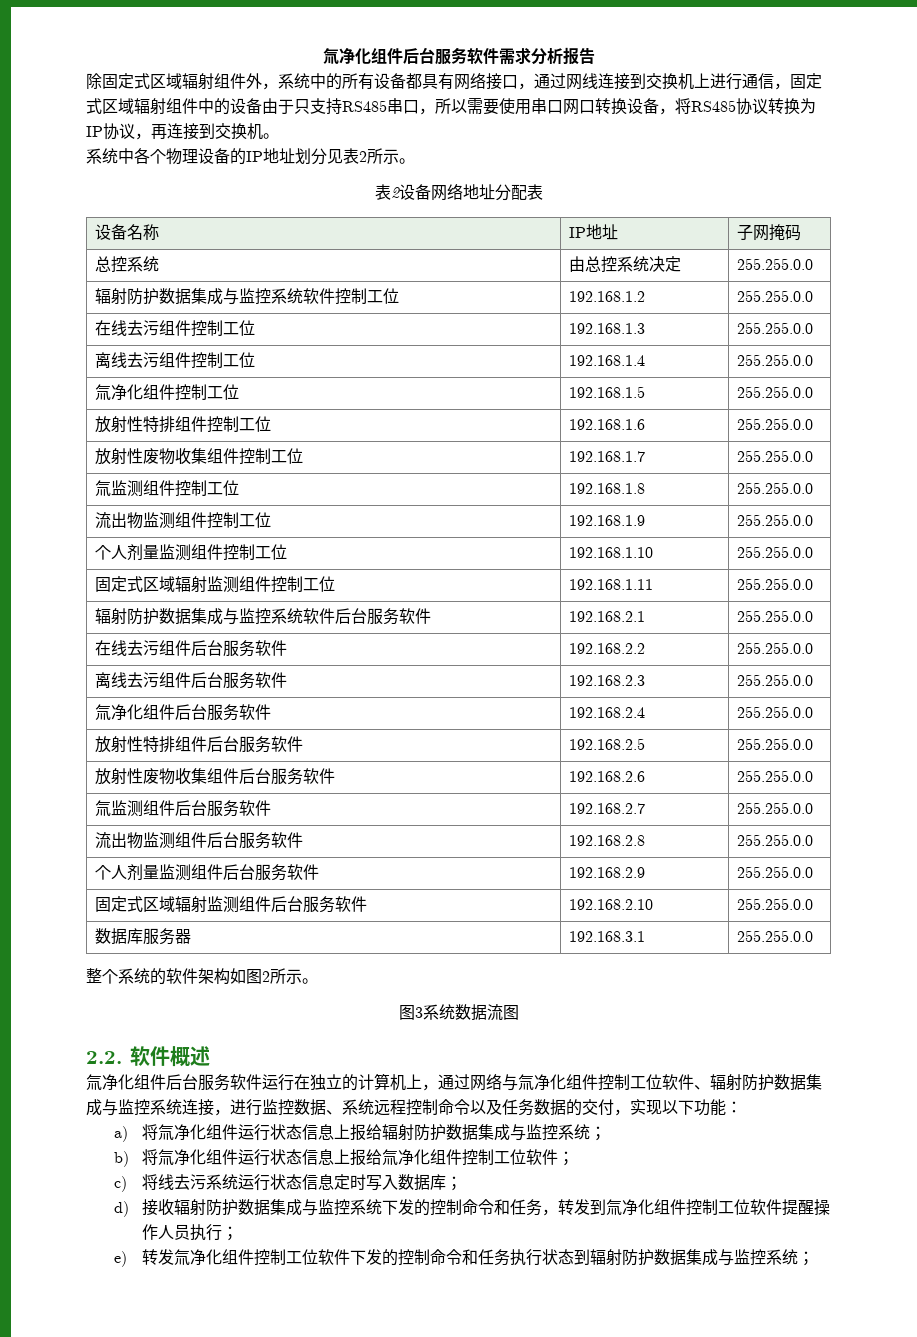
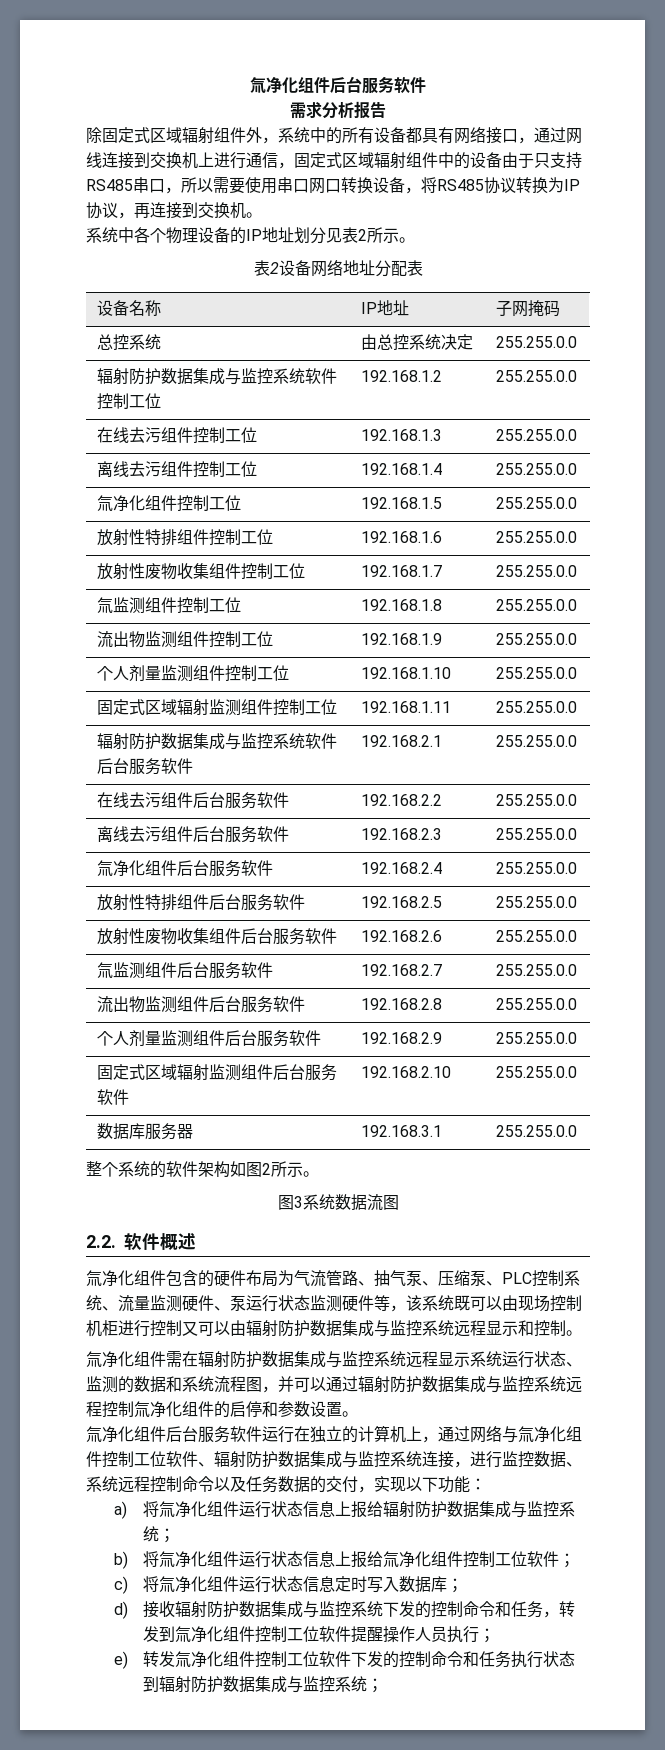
[322,47,499,65] 氚净化组件后台服务软件 -> [250,76,426,94] 氚净化组件后台服务软件 //
(210, 1056) none -> [86,1270,580,1287] [86,1295,582,1312] [86,1320,582,1337] [86,1351,582,1368] [86,1376,582,1393] [86,1401,358,1418] // 氚净化组件包含的硬件布局为气流管路、抽气泵、压缩泵、PLC控制系统、流量监测硬件、泵运行状态监测硬件等，该系统既可以由现场控制机柜进行控制又可以由辐射防护数据集成与监控系统远程显示和控制。 // 氚净化组件需在辐射防护数据集成与监控系统远程显示系统运行状态、监测的数据和系统流程图，并可以通过辐射防护数据集成与监控系统远程控制氚净化组件的启停和参数设置。
[158,1174,239,1190] 线去污系统 -> [158,1576,239,1593] 氚净化组件

